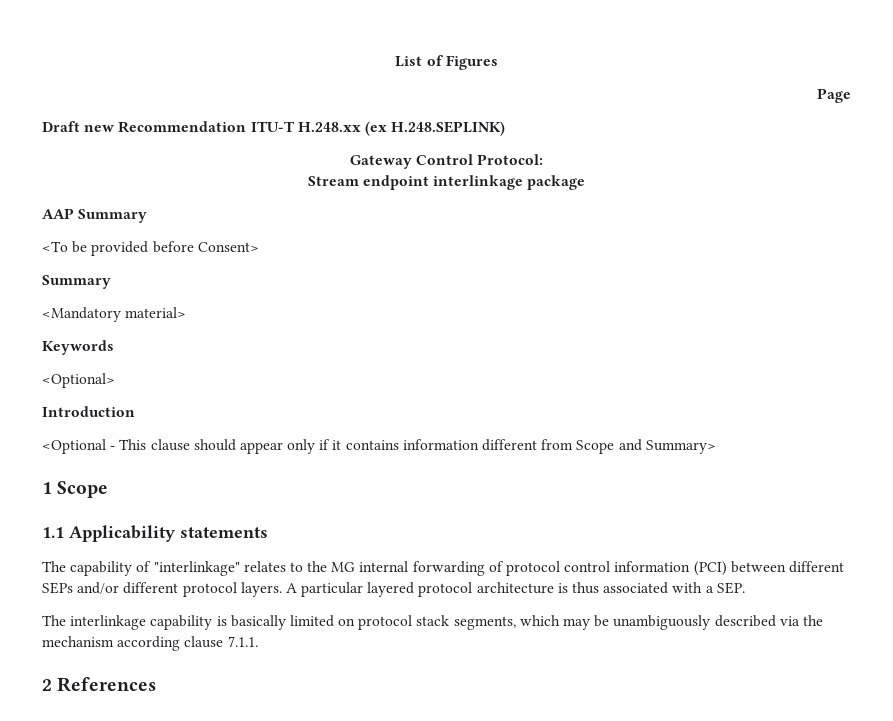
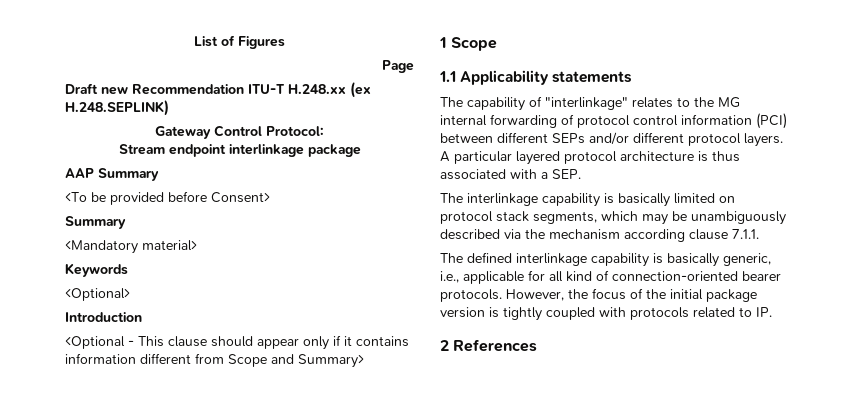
(258, 641) none -> [440,252,771,267] [440,270,781,284] [440,288,757,302] [440,307,772,321] // The defined interlinkage capability is basically generic, i.e., applicable for all kind of connection-oriented bearer protocols. However, the focus of the initial package version is tightly coupled with protocols related to IP.

